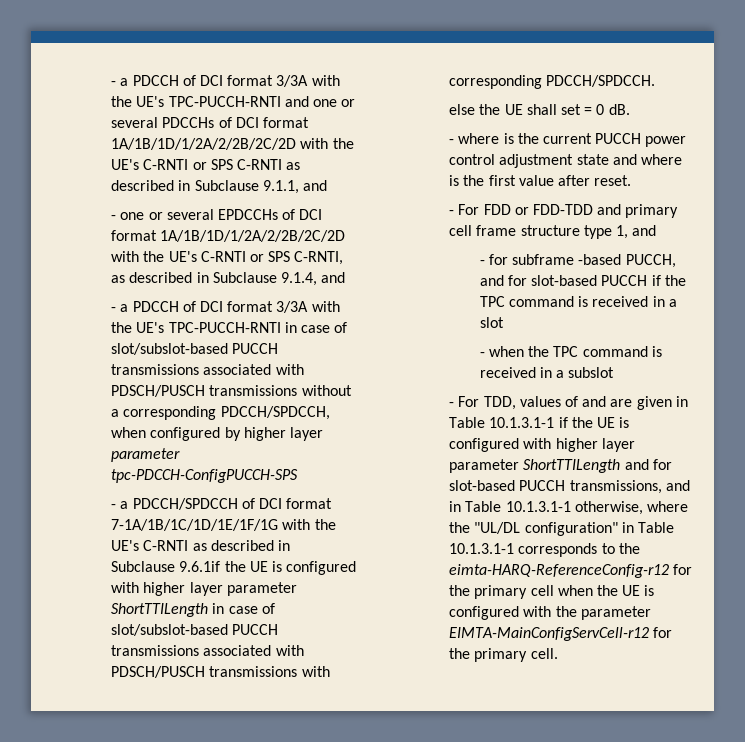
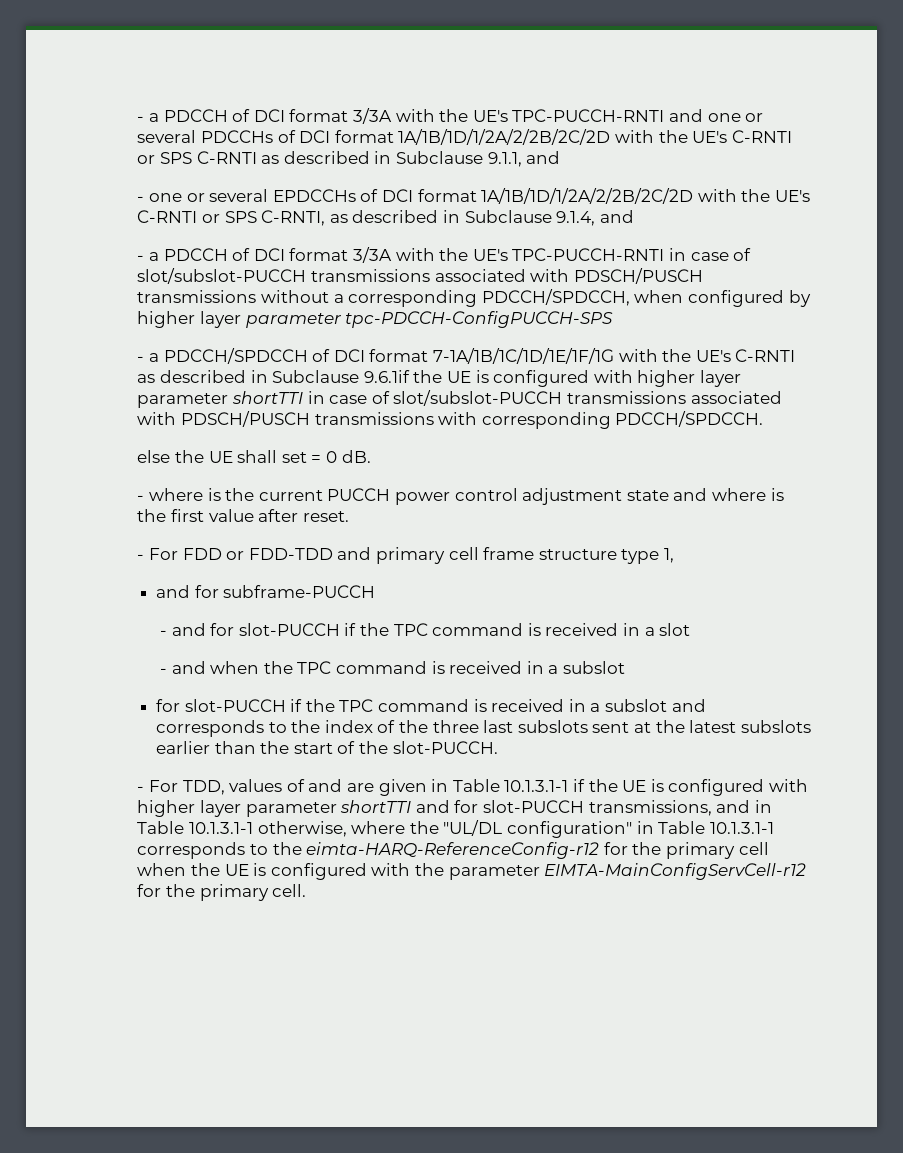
[111,343,279,355] slot/subslot-based PUCCH -> [137,268,307,284] slot/subslot-PUCCH
[111,603,275,617] [111,624,279,636] ShortTTILength in case of slot/subslot-based PUCCH -> [232,390,563,406] shortTTI in case of slot/subslot-PUCCH
[632,225,657,236] [479,254,676,268] [479,275,648,286] and // - for subframe -based PUCCH, and for slot-based PUCCH -> [156,585,376,598] [160,623,340,636] // and for subframe-PUCCH // - and for slot-PUCCH
(485, 354) none -> [171,661,206,674] and
(615, 372) none -> [156,699,706,712] [156,720,811,737] [156,741,498,754] // for slot-PUCCH if the TPC command is received in a subslot and corresponds to the index of the three last subslots sent at the latest subslots earlier than the start of the slot-PUCCH.
[523,459,672,473] [449,480,566,491] ShortTTILength and for slot-based PUCCH -> [340,800,584,813] shortTTI and for slot-PUCCH

